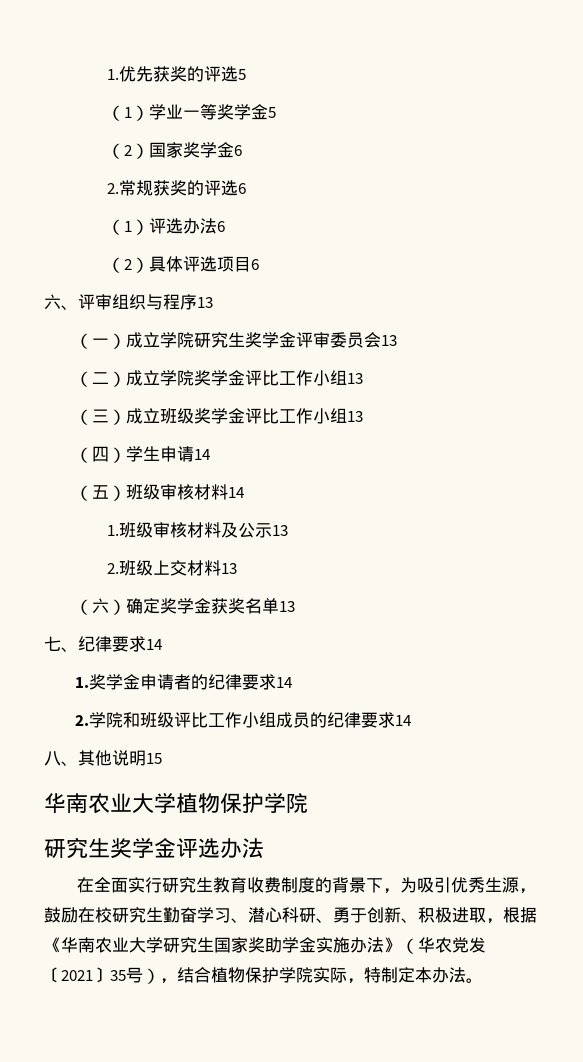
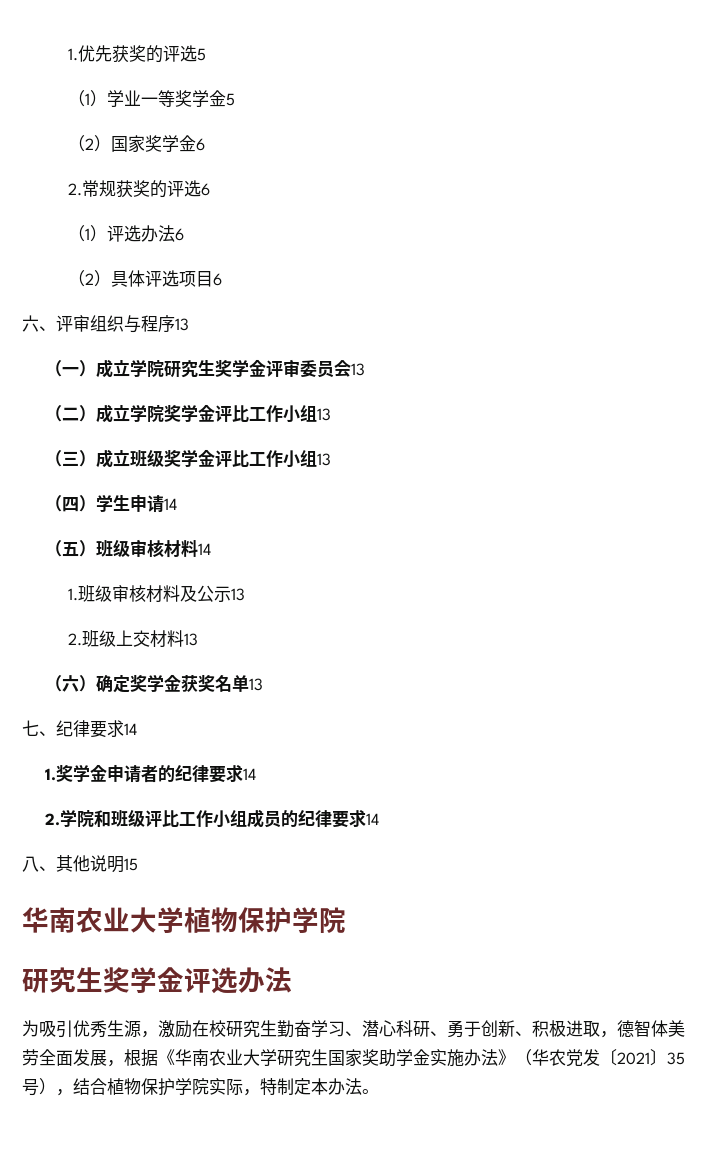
[77,877,401,894] 在全面实行研究生教育收费制度的背景下， -> (292, 980) none
[44,907,61,923] 鼓 -> [158,1020,175,1038] 激
(503, 921) none -> [617,1020,685,1037] [22,1049,124,1067] 德智体美劳全面发展，

